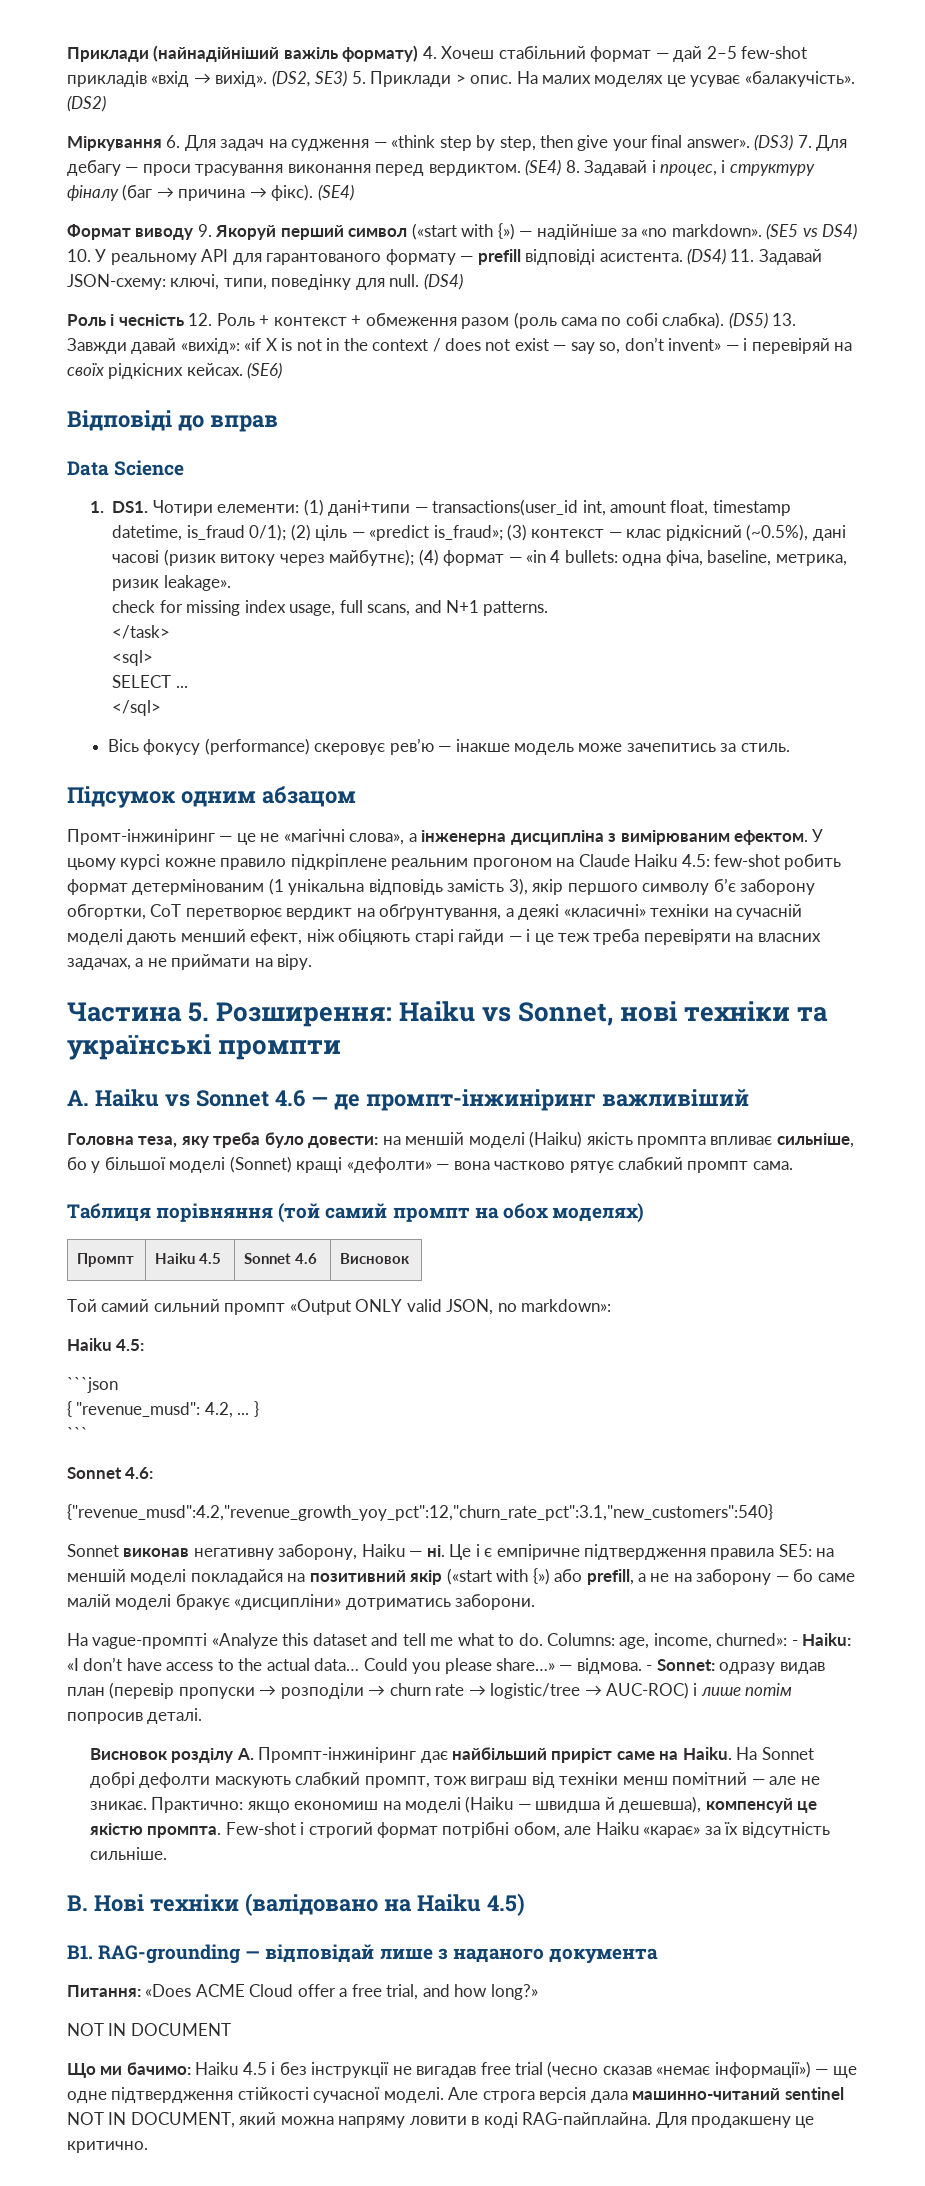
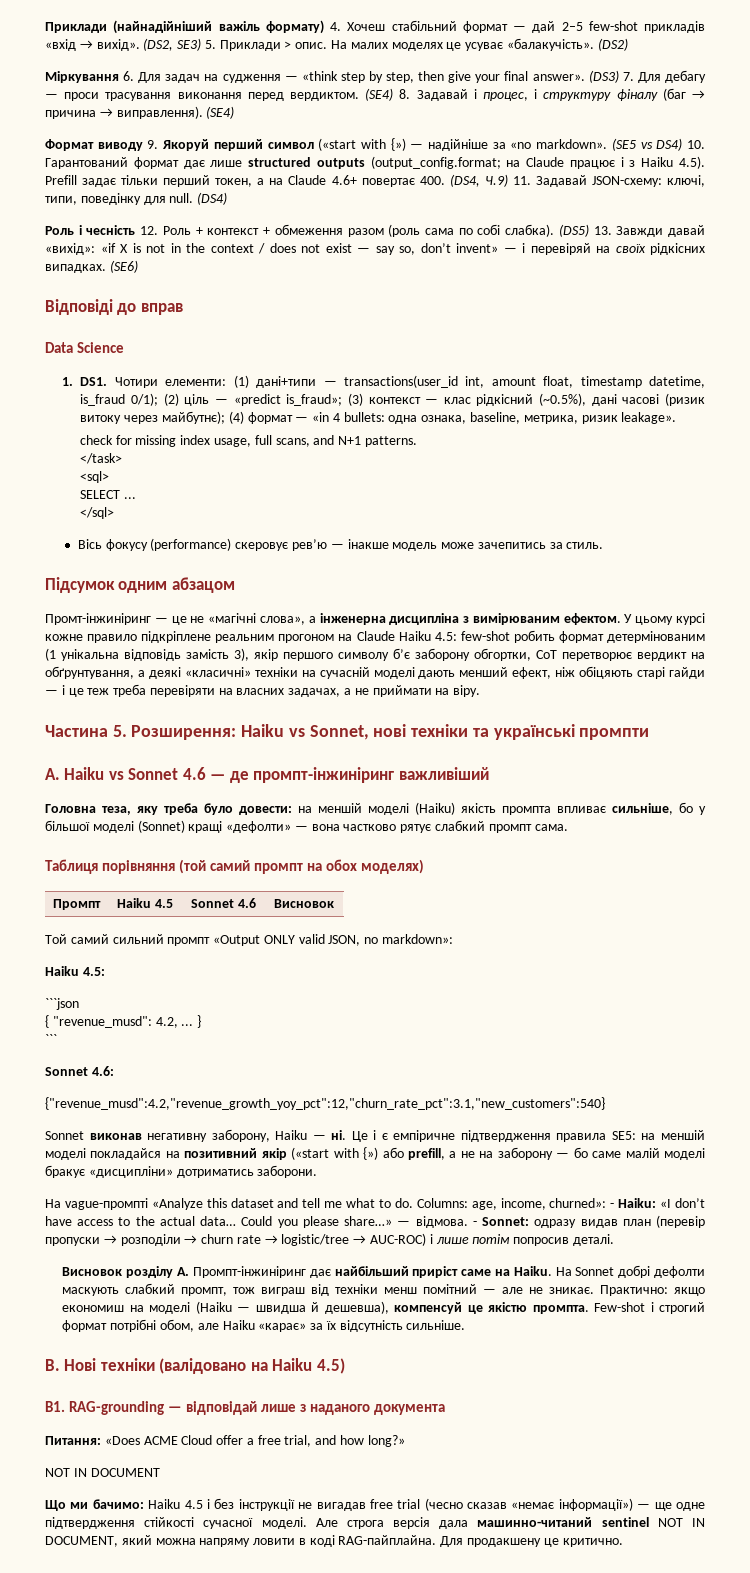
[271,184,314,201] фікс). -> [116,106,203,119] виправлення).
[95,248,727,265] У реальному API для гарантованого формату — prefill відповіді асистента. (DS4) -> [45,156,705,169] [45,174,508,187] Гарантований формат дає лише structured outputs (output_config.format; на Claude працює і з Haiku 4.5). Prefill задає тільки перший токен, а на Claude 4.6+ повертає 400. (DS4, Ч.9)
[186,363,243,376] кейсах. -> [45,264,106,273] випадках.
[665,550,703,566] фіча, -> [421,415,467,424] ознака,

